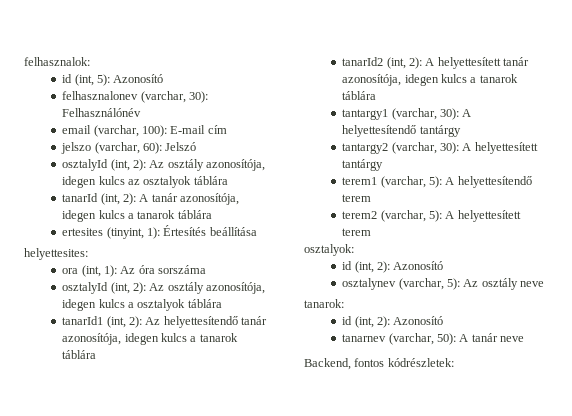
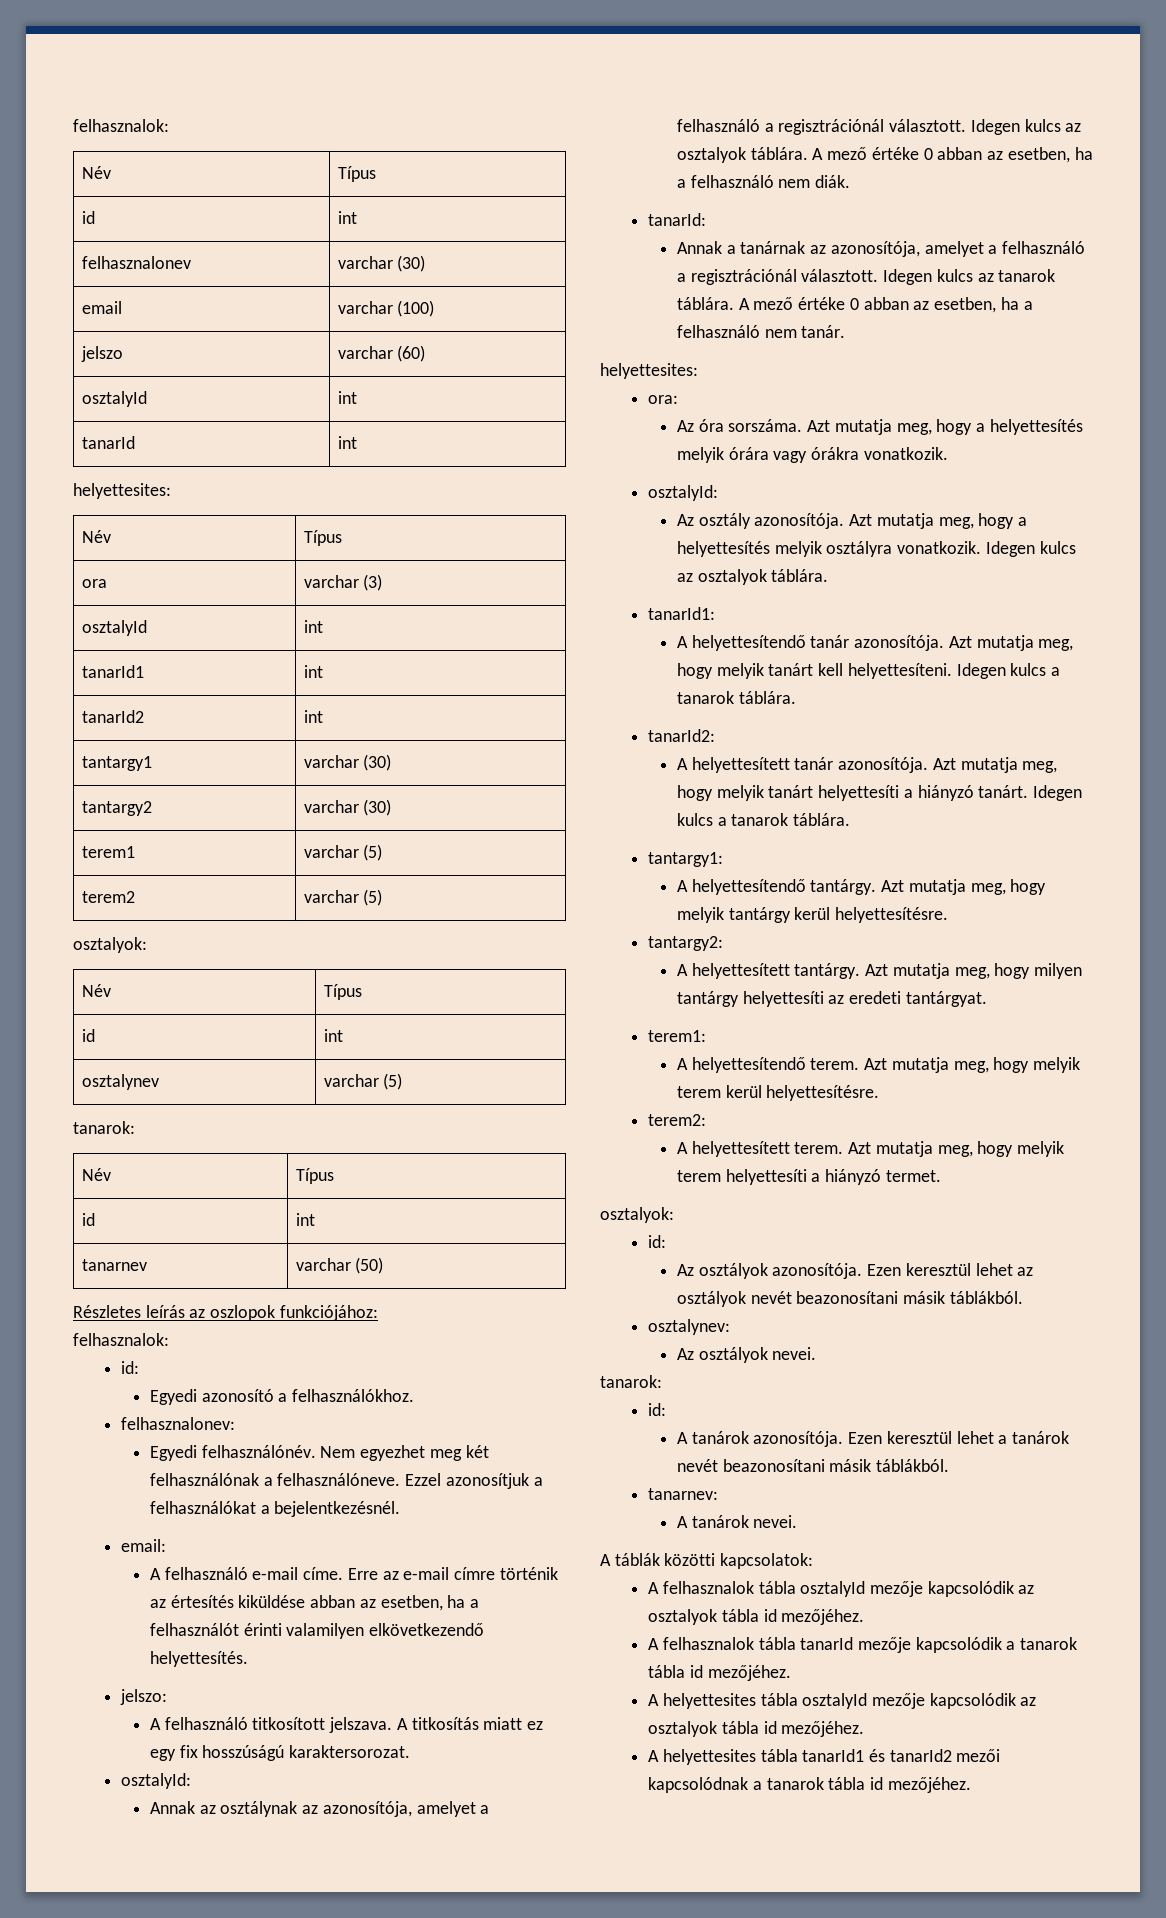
[24,57,90,66] [62,74,164,86] [62,91,208,103] [62,108,142,117] [62,125,227,137] [61,142,197,154] [62,159,266,171] [62,176,228,188] [62,193,240,205] [62,210,212,222] [62,225,257,239] [24,248,88,260] [62,265,207,277] [62,282,266,294] [62,299,222,311] [62,316,268,328] [62,333,238,345] [62,350,97,359] [342,57,530,69] [342,74,518,86] [342,91,377,100] [342,108,472,120] [342,125,461,137] [342,142,538,154] [342,159,384,171] [342,176,532,188] [342,194,372,202] [342,210,521,222] [342,228,372,236] [304,244,354,256] [342,261,444,273] [342,278,545,290] [304,299,344,308] [342,316,444,328] [342,333,525,345] [304,358,454,370] felhasznalok: // id (int, 5): Azonosító // felhasznalonev (varchar, 30): Felhasználónév // email (varchar, 100): E-mail cím // jelszo (varchar, 60): Jelszó // osztalyId (int, 2): Az osztály azonosítója, idegen kulcs az osztalyok táblára // tanarId (int, 2): A tanár azonosítója, idegen kulcs a tanarok táblára // ertesites (tinyint, 1): Értesítés beállítása // helyettesites: // ora (int, 1): Az óra sorszáma // osztalyId (int, 2): Az osztály azonosítója, idegen kulcs a osztalyok táblára // tanarId1 (int, 2): Az helyettesítendő tanár azonosítója, idegen kulcs a tanarok táblára // tanarId2 (int, 2): A helyettesített tanár azonosítója, idegen kulcs a tanarok táblára // tantargy1 (varchar, 30): A helyettesítendő tantárgy // tantargy2 (varchar, 30): A helyettesített tantárgy // terem1 (varchar, 5): A helyettesítendő terem // terem2 (varchar, 5): A helyettesített terem // osztalyok: // id (int, 2): Azonosító // osztalynev (varchar, 5): Az osztály neve // tanarok: // id (int, 2): Azonosító // tanarnev (varchar, 50): A tanár neve // Backend, fontos kódrészletek: -> [73,119,169,132] [81,166,111,179] [337,166,376,182] [81,211,95,224] [337,211,357,224] [81,256,191,269] [337,255,426,272] [81,301,122,314] [337,300,435,317] [80,346,123,362] [337,345,426,362] [81,391,147,407] [337,391,357,404] [81,436,135,449] [337,436,357,449] [73,483,171,499] [81,530,111,543] [303,530,342,546] [81,579,107,588] [303,574,383,591] [81,620,147,636] [303,620,323,633] [81,665,144,678] [303,665,323,678] [81,710,144,723] [303,710,323,723] [81,756,152,771] [303,754,392,771] [81,801,152,816] [303,799,392,816] [81,846,135,858] [303,844,383,861] [81,891,135,903] [303,889,383,906] [73,937,147,953] [81,984,111,997] [323,984,362,1000] [81,1029,95,1042] [323,1029,343,1042] [81,1074,159,1090] [323,1073,403,1090] [73,1121,135,1134] [81,1168,111,1181] [295,1168,334,1184] [81,1213,95,1226] [295,1213,315,1226] [81,1259,147,1271] [295,1257,384,1274] [73,1305,378,1321] [73,1333,169,1346] [121,1361,140,1374] [150,1389,415,1405] [121,1417,236,1430] [150,1445,489,1461] [150,1473,543,1489] [150,1501,401,1517] [121,1539,167,1552] [150,1567,558,1580] [150,1595,480,1611] [150,1623,485,1639] [150,1651,249,1667] [120,1689,168,1705] [150,1717,544,1733] [150,1745,411,1761] [121,1773,192,1789] [150,1801,490,1817] [677,119,1082,135] [677,147,1093,163] [677,175,851,188] [648,213,707,226] [677,241,1086,257] [677,269,1056,285] [677,297,1033,313] [677,325,846,338] [600,363,698,379] [648,395,679,404] [677,419,1083,435] [677,447,948,463] [648,485,719,501] [677,513,1028,529] [677,541,1076,557] [677,569,829,585] [648,607,716,620] [677,635,1074,651] [677,663,1061,679] [677,691,796,704] [648,729,716,742] [677,757,1058,773] [677,785,1083,801] [677,813,851,826] [648,852,724,867] [677,879,1047,895] [677,907,949,923] [648,936,724,951] [677,963,1083,979] [677,991,987,1007] [648,1030,707,1042] [677,1057,1081,1073] [677,1085,880,1101] [648,1114,707,1126] [677,1141,1065,1157] [677,1169,941,1185] [600,1207,674,1223] [648,1235,667,1248] [677,1263,1034,1279] [677,1291,1023,1307] [648,1319,731,1335] [677,1347,817,1363] [600,1375,662,1388] [648,1403,667,1416] [677,1431,1070,1447] [677,1459,950,1472] [648,1488,719,1500] [677,1515,798,1528] [600,1553,814,1569] [648,1581,1035,1597] [648,1609,865,1625] [648,1637,1078,1653] [648,1665,791,1681] [648,1693,1037,1709] [648,1721,865,1737] [648,1749,1001,1765] [648,1777,971,1793] felhasznalok: // Név | Típus // id | int // felhasznalonev | varchar (30) // email | varchar (100) // jelszo | varchar (60) // osztalyId | int // tanarId | int // helyettesites: // Név | Típus // ora | varchar (3) // osztalyId | int // tanarId1 | int // tanarId2 | int // tantargy1 | varchar (30) // tantargy2 | varchar (30) // terem1 | varchar (5) // terem2 | varchar (5) // osztalyok: // Név | Típus // id | int // osztalynev | varchar (5) // tanarok: // Név | Típus // id | int // tanarnev | varchar (50) // Részletes leírás az oszlopok funkciójához: // felhasznalok: // id: // Egyedi azonosító a felhasználókhoz. // felhasznalonev: // Egyedi felhasználónév. Nem egyezhet meg két felhasználónak a felhasználóneve. Ezzel azonosítjuk a felhasználókat a bejelentkezésnél. // email: // A felhasználó e-mail címe. Erre az e-mail címre történik az értesítés kiküldése abban az esetben, ha a felhasználót érinti valamilyen elkövetkezendő helyettesítés. // jelszo: // A felhasználó titkosított jelszava. A titkosítás miatt ez egy fix hosszúságú karaktersorozat. // osztalyId: // Annak az osztálynak az azonosítója, amelyet a felhasználó a regisztrációnál választott. Idegen kulcs az osztalyok táblára. A mező értéke 0 abban az esetben, ha a felhasználó nem diák. // tanarId: // Annak a tanárnak az azonosítója, amelyet a felhasználó a regisztrációnál választott. Idegen kulcs az tanarok táblára. A mező értéke 0 abban az esetben, ha a felhasználó nem tanár. // helyettesites: // ora: // Az óra sorszáma. Azt mutatja meg, hogy a helyettesítés melyik órára vagy órákra vonatkozik. // osztalyId: // Az osztály azonosítója. Azt mutatja meg, hogy a helyettesítés melyik osztályra vonatkozik. Idegen kulcs az osztalyok táblára. // tanarId1: // A helyettesítendő tanár azonosítója. Azt mutatja meg, hogy melyik tanárt kell helyettesíteni. Idegen kulcs a tanarok táblára. // tanarId2: // A helyettesített tanár azonosítója. Azt mutatja meg, hogy melyik tanárt helyettesíti a hiányzó tanárt. Idegen kulcs a tanarok táblára. // tantargy1: // A helyettesítendő tantárgy. Azt mutatja meg, hogy melyik tantárgy kerül helyettesítésre. // tantargy2: // A helyettesített tantárgy. Azt mutatja meg, hogy milyen tantárgy helyettesíti az eredeti tantárgyat. // terem1: // A helyettesítendő terem. Azt mutatja meg, hogy melyik terem kerül helyettesítésre. // terem2: // A helyettesített terem. Azt mutatja meg, hogy melyik terem helyettesíti a hiányzó termet. // osztalyok: // id: // Az osztályok azonosítója. Ezen keresztül lehet az osztályok nevét beazonosítani másik táblákból. // osztalynev: // Az osztályok nevei. // tanarok: // id: // A tanárok azonosítója. Ezen keresztül lehet a tanárok nevét beazonosítani másik táblákból. // tanarnev: // A tanárok nevei. // A táblák közötti kapcsolatok: // A felhasznalok tábla osztalyId mezője kapcsolódik az osztalyok tábla id mezőjéhez. // A felhasznalok tábla tanarId mezője kapcsolódik a tanarok tábla id mezőjéhez. // A helyettesites tábla osztalyId mezője kapcsolódik az osztalyok tábla id mezőjéhez. // A helyettesites tábla tanarId1 és tanarId2 mezői kapcsolódnak a tanarok tábla id mezőjéhez.

